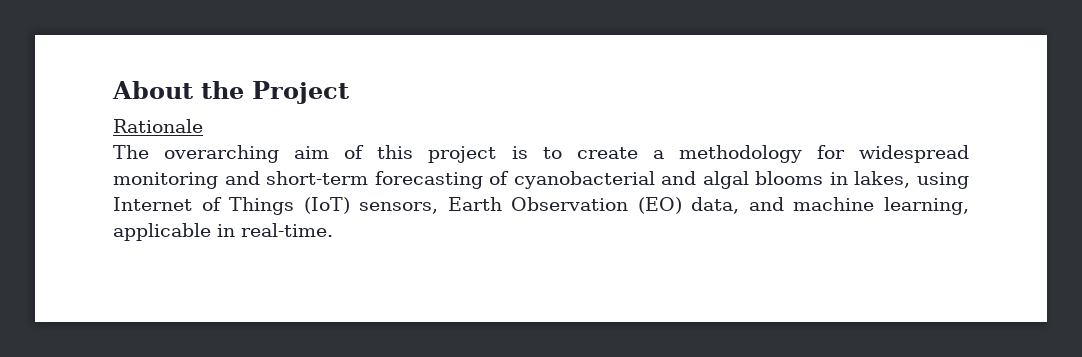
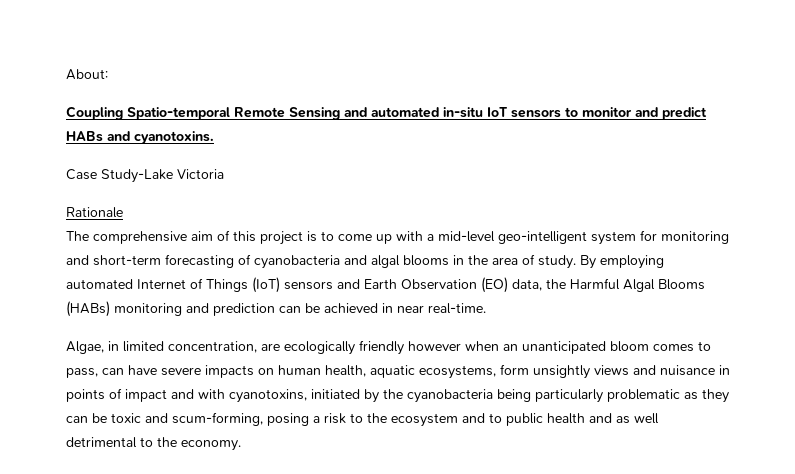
[112,81,349,104] About the Project -> [66,69,108,80] [66,106,707,120] [66,131,214,144] [66,169,224,183] About: // Coupling Spatio-temporal Remote Sensing and automated in-situ IoT sensors to monitor and predict HABs and cyanotoxins. // Case Study-Lake Victoria
[164,145,280,163] overarching -> [93,231,187,244] comprehensive
[576,145,970,163] create a methodology for widespread -> [338,230,657,245] come up with a mid-level geo-intelligent system for
[513,171,655,189] cyanobacterial -> [254,255,340,269] cyanobacteria
[854,171,969,189] lakes, using -> [468,254,664,269] [66,279,133,289] the area of study. By employing automated
[359,202,439,214] sensors, -> [284,279,360,290] sensors and
[748,197,969,215] [113,223,333,241] and machine learning, applicable in real-time. -> [546,278,705,292] [66,301,486,317] [66,340,711,355] [66,364,730,379] [66,388,729,403] [66,412,659,427] [66,437,241,451] the Harmful Algal Blooms (HABs) monitoring and prediction can be achieved in near real-time. // Algae, in limited concentration, are ecologically friendly however when an unanticipated bloom comes to pass, can have severe impacts on human health, aquatic ecosystems, form unsightly views and nuisance in points of impact and with cyanotoxins, initiated by the cyanobacteria being particularly problematic as they can be toxic and scum-forming, posing a risk to the ecosystem and to public health and as well detrimental to the economy.

